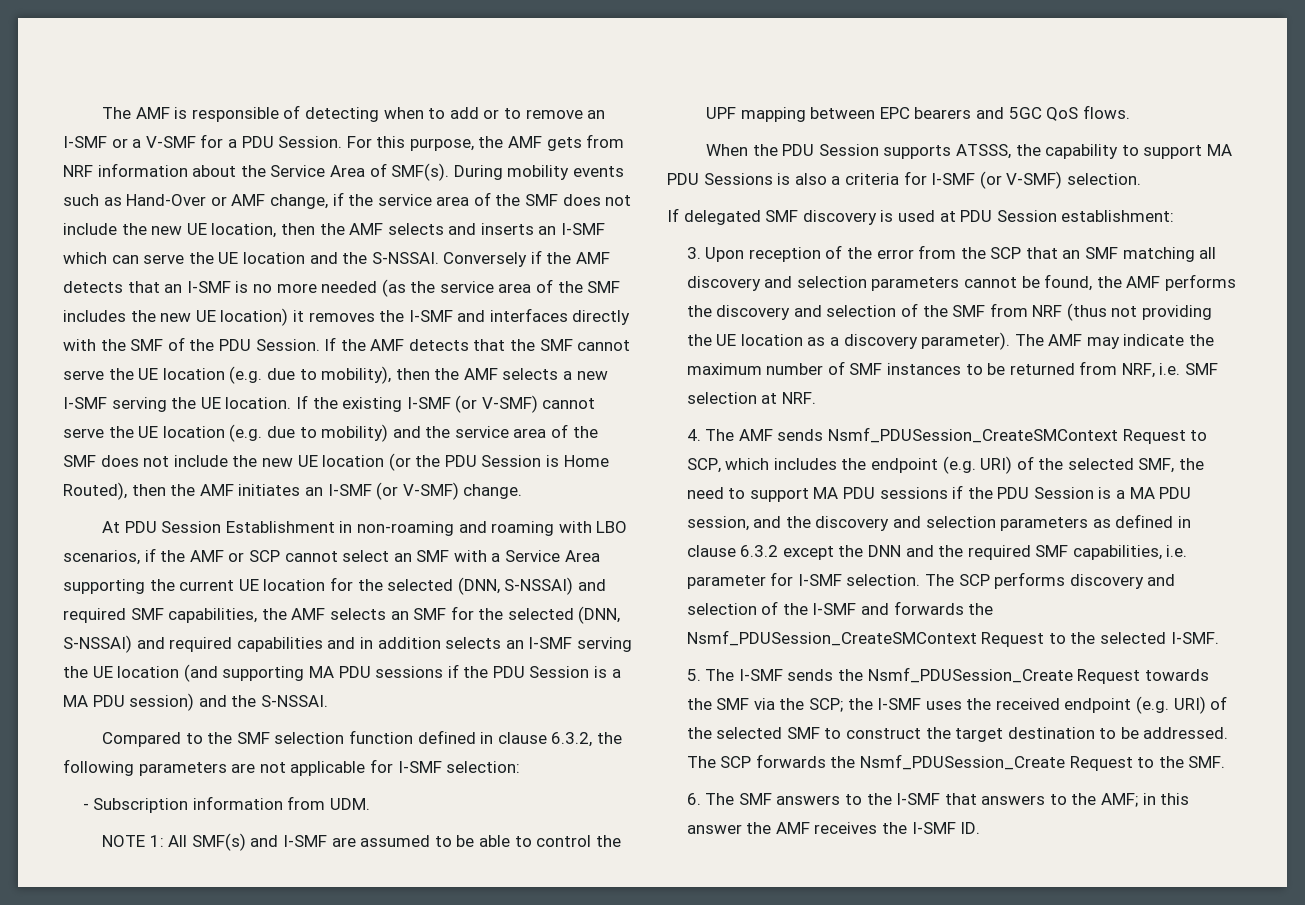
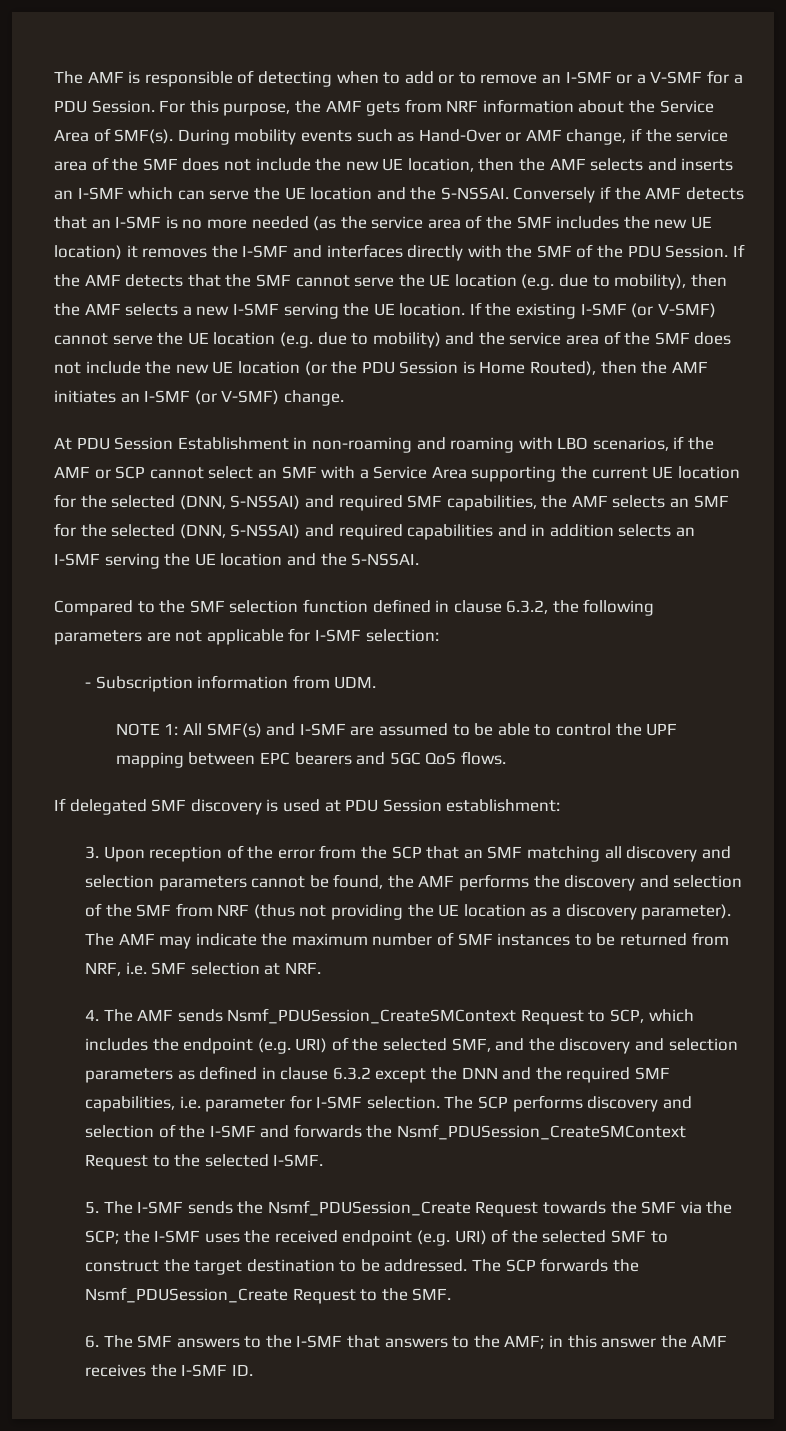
[183,664,621,682] [63,693,195,711] (and supporting MA PDU sessions if the PDU Session is a MA PDU session) -> (283, 559) none
[706,144,1233,159] [667,171,1141,189] // When the PDU Session supports ATSSS, the capability to support MA PDU Sessions is also a criteria for I-SMF (or V-SMF) selection. -> (507, 758) none
[1179,458,1205,470] [686,485,1192,502] [686,516,749,531] the need to support MA PDU sessions if the PDU Session is a MA PDU session, -> (491, 1045) none

